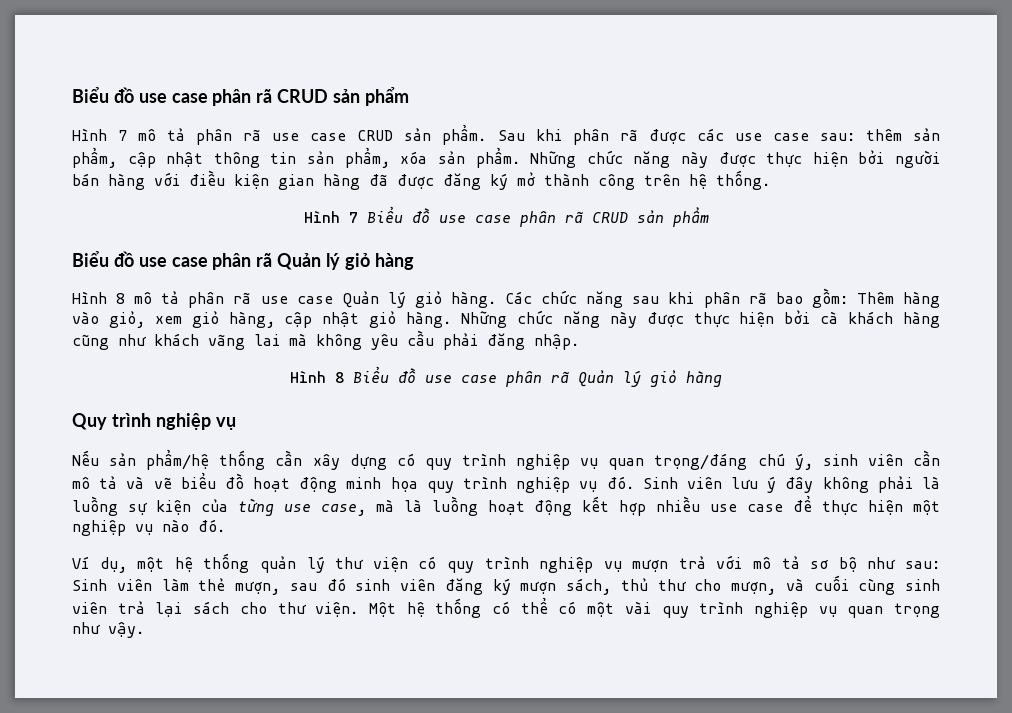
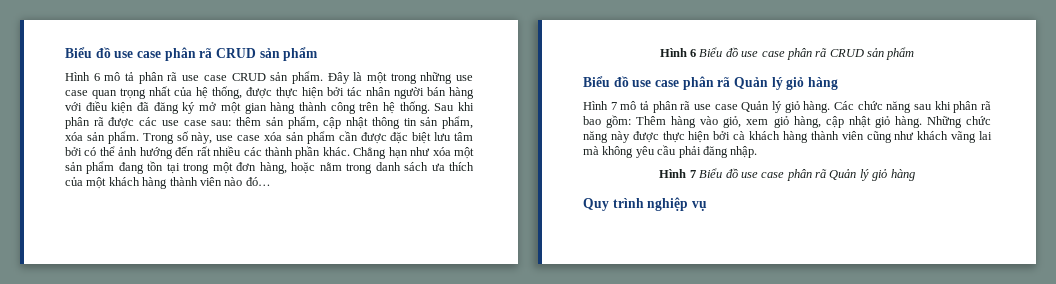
[118,130,128,141] 7 -> [93,73,100,81] 6
(487, 134) none -> [327,72,473,84] [65,86,474,99] [65,101,430,114] Đây là một trong những use case quan trọng nhất của hệ thống, được thực hiện bởi tác nhân người bán hàng với điều kiện đã đăng ký mở một gian hàng thành công trên hệ thống.
[530,150,940,168] [72,170,770,190] [303,210,358,223] Những chức năng này được thực hiện bởi người bán hàng với điều kiện gian hàng đã được đăng ký mở thành công trên hệ thống. // Hình 7 -> [142,131,473,144] [65,146,474,159] [65,161,474,174] [65,177,271,189] [659,48,696,57] Trong số này, use case xóa sản phẩm cần được đặc biệt lưu tâm bởi có thể ảnh hướng đến rất nhiều các thành phần khác. Chẳng hạn như xóa một sản phẩm đang tồn tại trong một đơn hàng, hoặc nằm trong danh sách ưa thích của một khách hàng thành viên nào đó… // Hình 6
[116,293,126,304] 8 -> [610,102,617,110] 7
(941, 319) none -> [810,131,864,140] thành viên
[335,372,344,383] 8 -> [689,170,696,178] 7
[72,449,940,470] [72,472,940,493] [72,495,941,516] [72,519,225,536] [72,553,941,573] [72,575,940,595] [72,597,941,618] [72,622,144,638] // Nếu sản phẩm/hệ thống cần xây dựng có quy trình nghiệp vụ quan trọng/đáng chú ý, sinh viên cần mô tả và vẽ biểu đồ hoạt động minh họa quy trình nghiệp vụ đó. Sinh viên lưu ý đây không phải là luồng sự kiện của từng use case, mà là luồng hoạt động kết hợp nhiều use case để thực hiện một nghiệp vụ nào đó. // Ví dụ, một hệ thống quản lý thư viện có quy trình nghiệp vụ mượn trả với mô tả sơ bộ như sau: Sinh viên làm thẻ mượn, sau đó sinh viên đăng ký mượn sách, thủ thư cho mượn, và cuối cùng sinh viên trả lại sách cho thư viện. Một hệ thống có thể có một vài quy trình nghiệp vụ quan trọng như vậy. -> (707, 206) none

